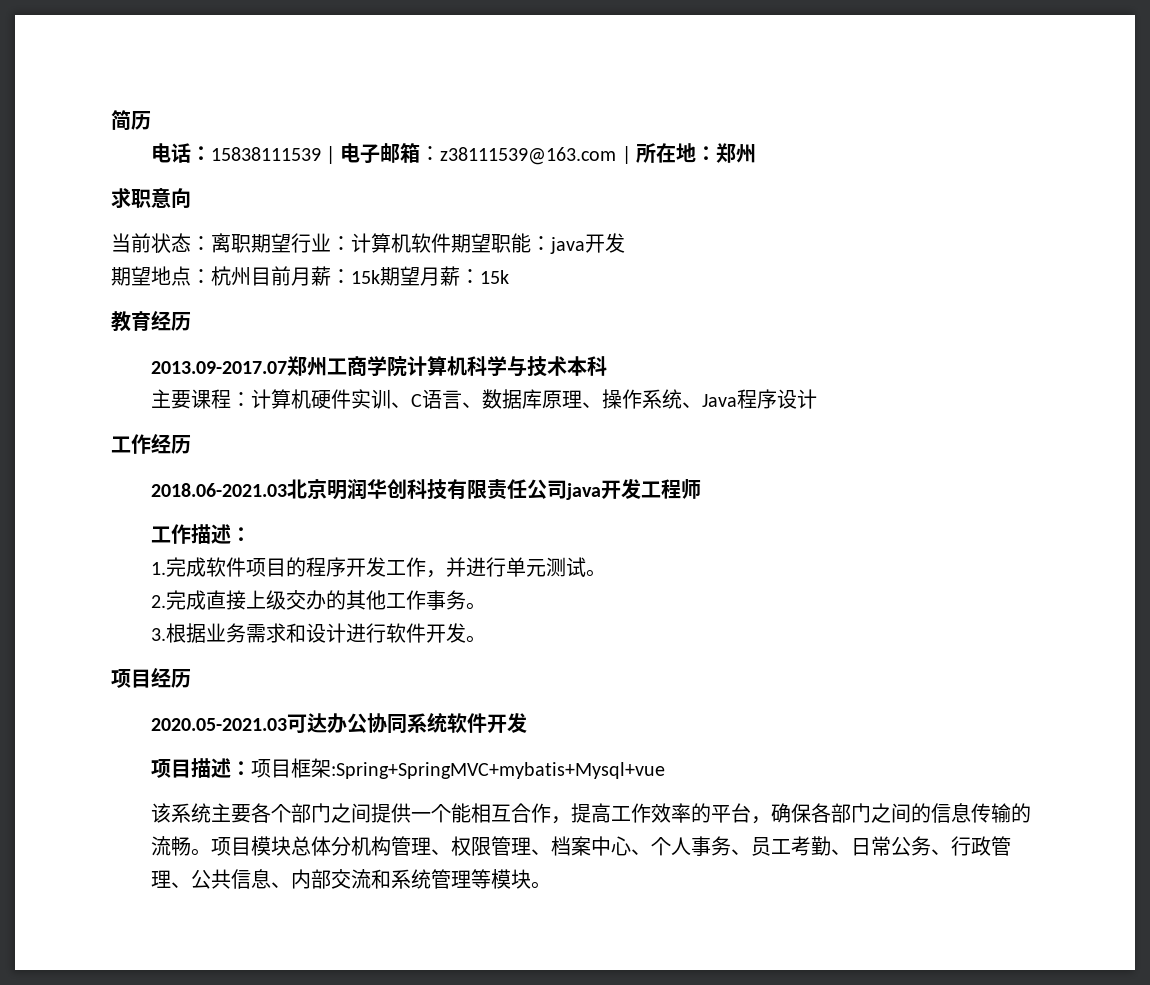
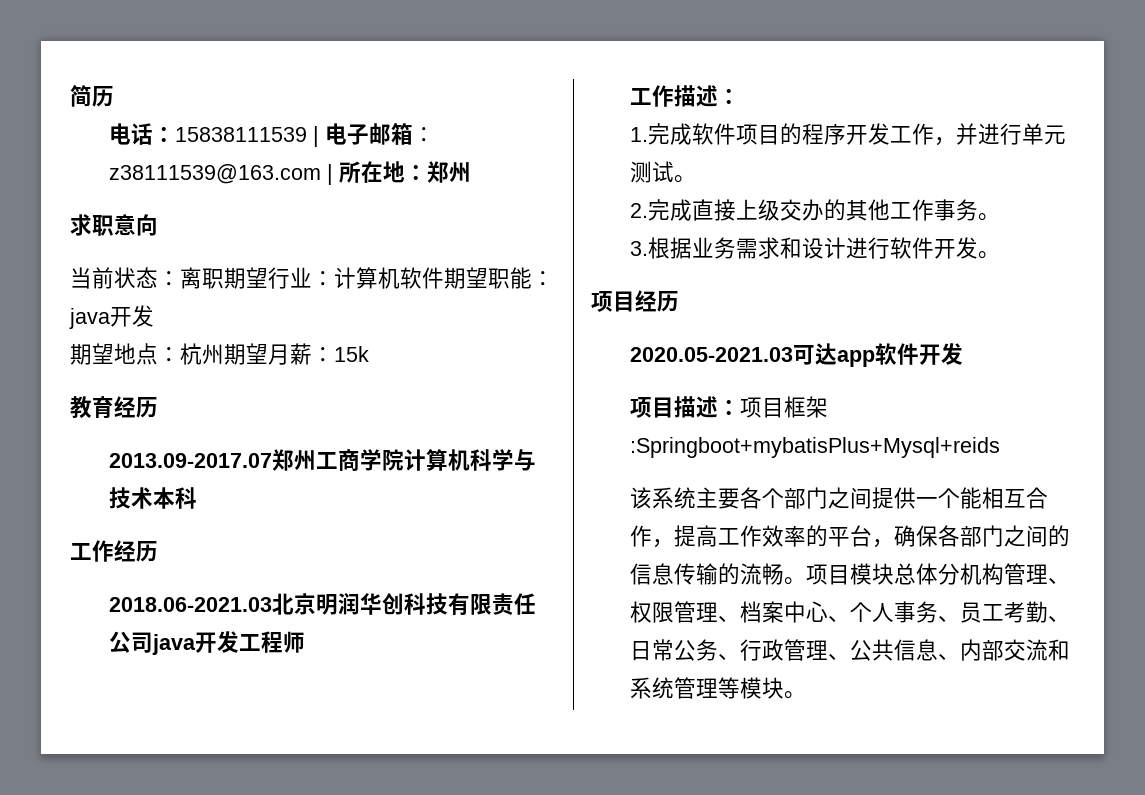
[251,266,380,286] 目前月薪：15k -> (224, 354) none
[150,389,817,409] // 主要课程：计算机硬件实训、C语言、数据库原理、操作系统、Java程序设计 -> (197, 498) none
[326,712,447,734] 办公协同系统 -> [836,350,875,367] app
[330,762,665,779] :Spring+SpringMVC+mybatis+Mysql+vue -> [629,437,1000,458] :Springboot+mybatisPlus+Mysql+reids

